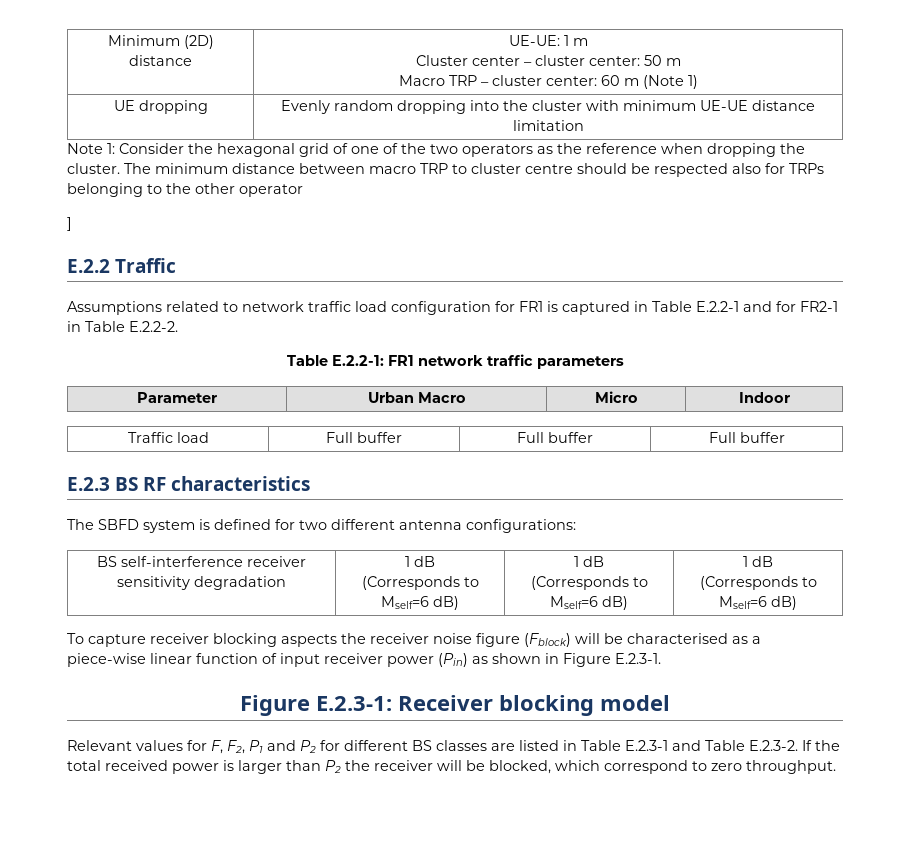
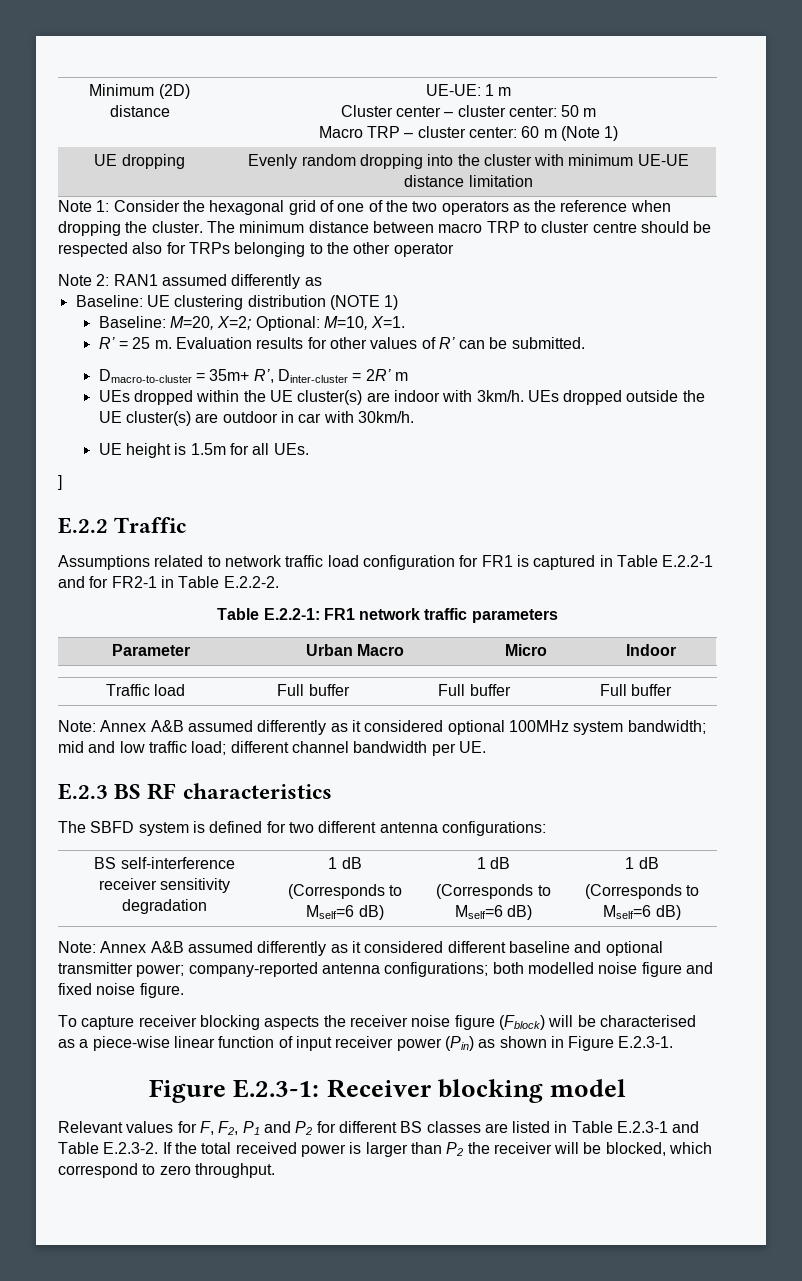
(303, 190) none -> [58,274,322,289] [75,295,399,310] [98,316,406,331] [98,337,585,349] [98,369,408,383] [98,390,705,405] [98,411,414,426] [98,443,309,458] // Note 2: RAN1 assumed differently as // Baseline: UE clustering distribution (NOTE 1) // Baseline: M=20, X=2; Optional: M=10, X=1. // R’ = 25 m. Evaluation results for other values of R’ can be submitted. // Dmacro-to-cluster = 35m+ R’, Dinter-cluster = 2R’ m // UEs dropped within the UE cluster(s) are indoor with 3km/h. UEs dropped outside the UE cluster(s) are outdoor in car with 30km/h. // UE height is 1.5m for all UEs.
(785, 437) none -> [58,720,706,735] [58,741,486,756] // Note: Annex A&B assumed differently as it considered optional 100MHz system bandwidth; mid and low traffic load; different channel bandwidth per UE.
(797, 603) none -> [58,941,663,956] [58,962,713,977] [58,983,184,998] // Note: Annex A&B assumed differently as it considered different baseline and optional transmitter power; company-reported antenna configurations; both modelled noise figure and fixed noise figure.

